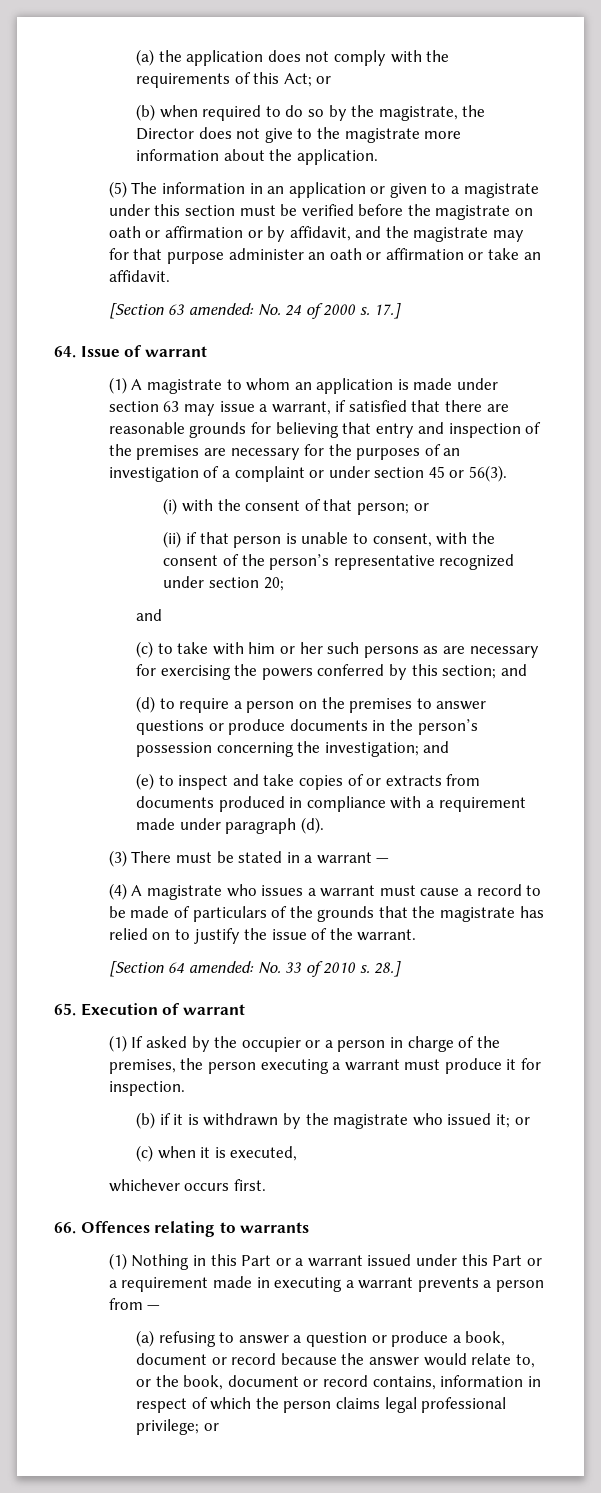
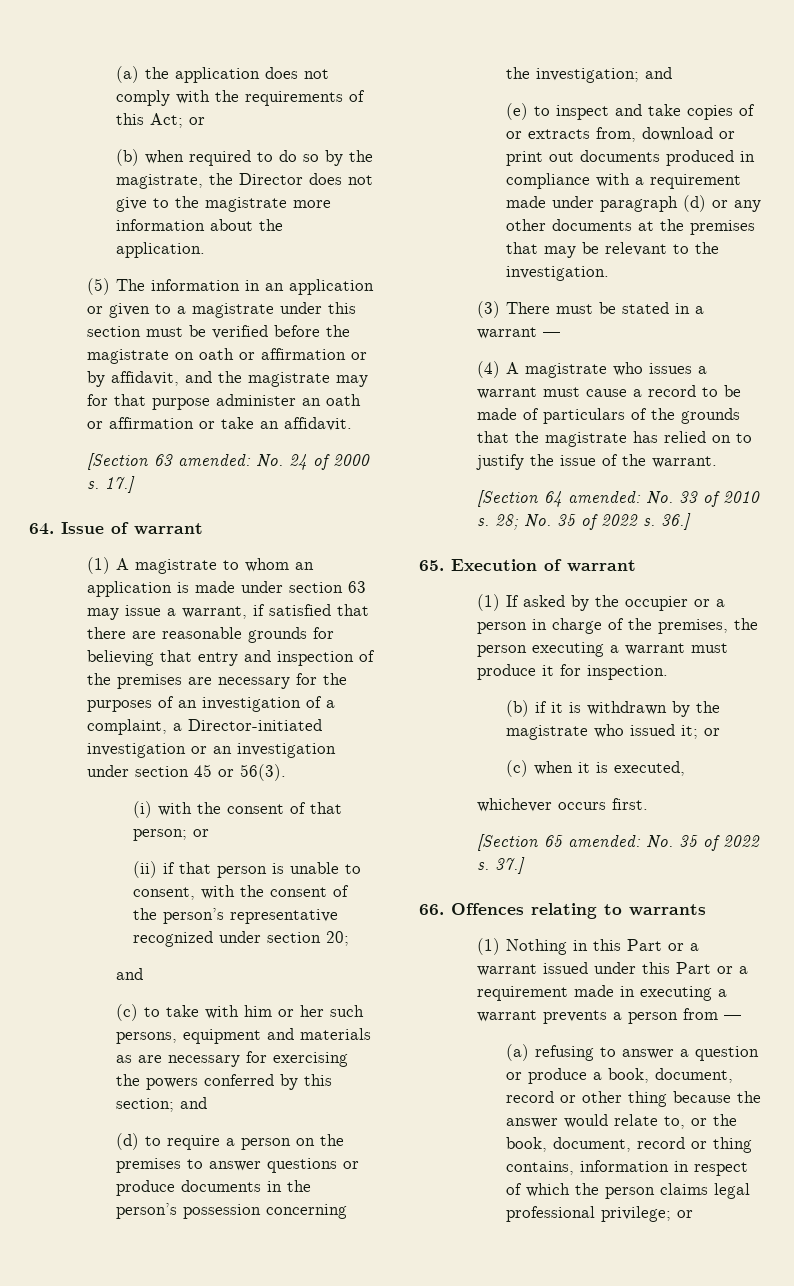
[234,466,325,482] complaint or -> [87,719,323,735] [87,743,337,758] complaint, a Director-initiated investigation or an investigation
[363,646,419,658] persons -> [116,1028,372,1044] persons, equipment and materials
[446,774,481,786] from -> [596,127,736,142] [506,151,575,166] from, download or print out
[300,817,324,834] (d). -> [683,195,762,212] [506,219,756,235] [506,242,720,258] [506,266,610,281] (d) or any other documents at the premises that may be relevant to the investigation.
[374,961,402,977] 28.] -> [495,513,692,530] 28; No. 35 of 2022 s. 36.]
(266, 1185) none -> [477,834,761,851] [477,857,526,874] // [Section 65 amended: No. 35 of 2022 s. 37.]
[136,1353,277,1365] document or record -> [655,1068,734,1083] [506,1091,668,1107] document, record or other thing
[227,1375,369,1387] document or record -> [553,1137,753,1153] document, record or thing

